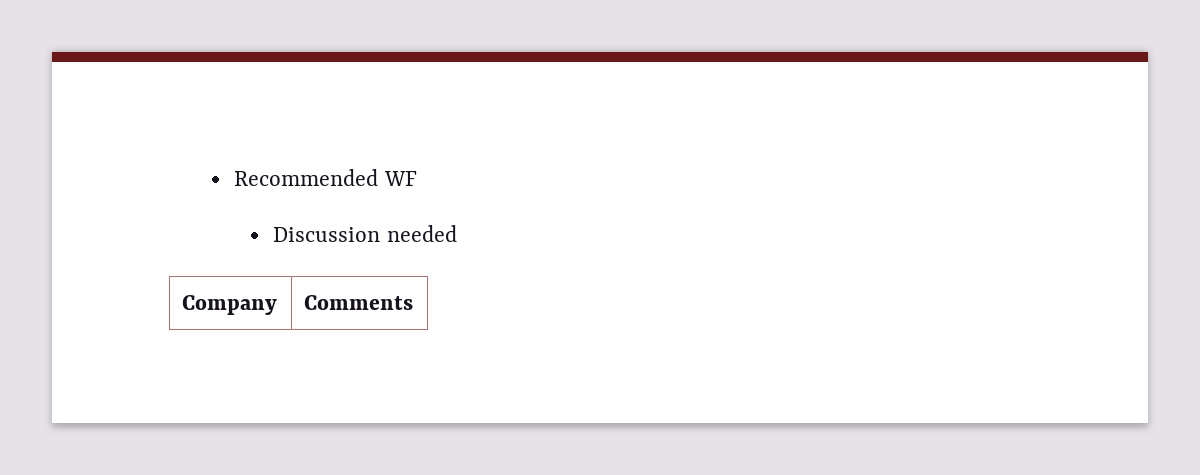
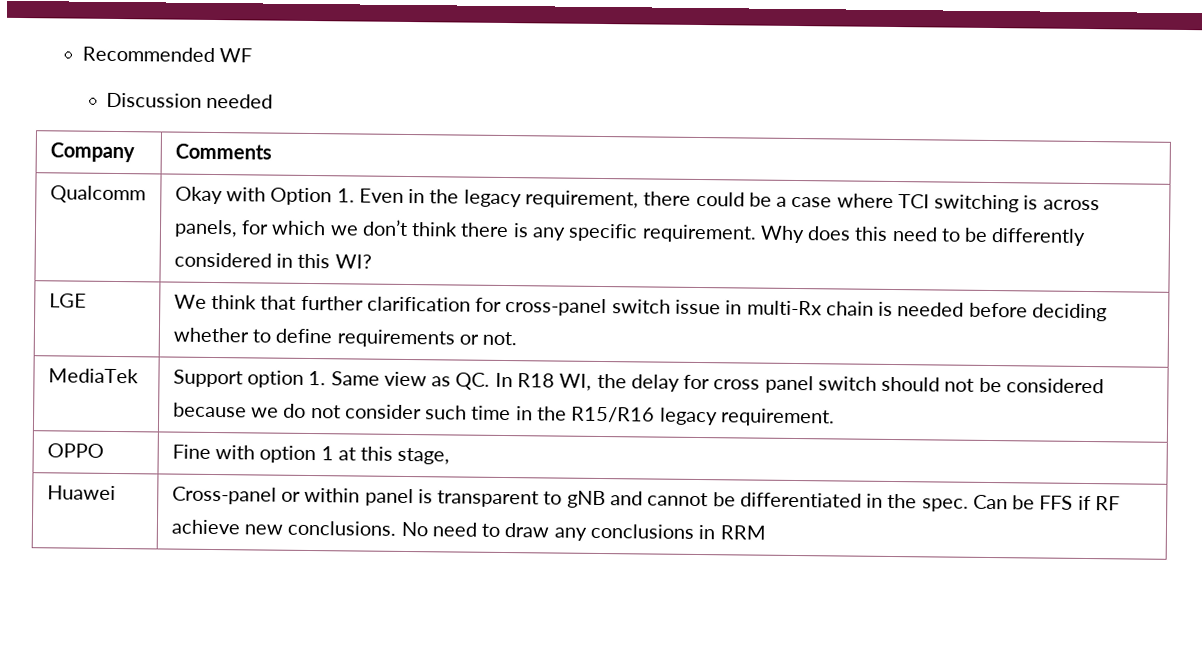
(414, 302) none -> [49,185,146,204] [174,186,1100,213] [173,219,1087,246] [173,252,372,269] [48,293,87,308] [173,294,1107,322] [172,327,518,348] [47,368,139,384] [172,369,1104,394] [172,402,835,427] [46,443,104,458] [171,444,451,465] [46,485,116,501] [171,486,1120,512] [170,519,766,541] // Qualcomm | Okay with Option 1. Even in the legacy requirement, there could be a case where TCI switching is across panels, for which we don’t think there is any specific requirement. Why does this need to be differently considered in this WI? // LGE | We think that further clarification for cross-panel switch issue in multi-Rx chain is needed before deciding whether to define requirements or not. // MediaTek | Support option 1. Same view as QC. In R18 WI, the delay for cross panel switch should not be considered because we do not consider such time in the R15/R16 legacy requirement. // OPPO | Fine with option 1 at this stage, // Huawei | Cross-panel or within panel is transparent to gNB and cannot be differentiated in the spec. Can be FFS if RF achieve new conclusions. No need to draw any conclusions in RRM

